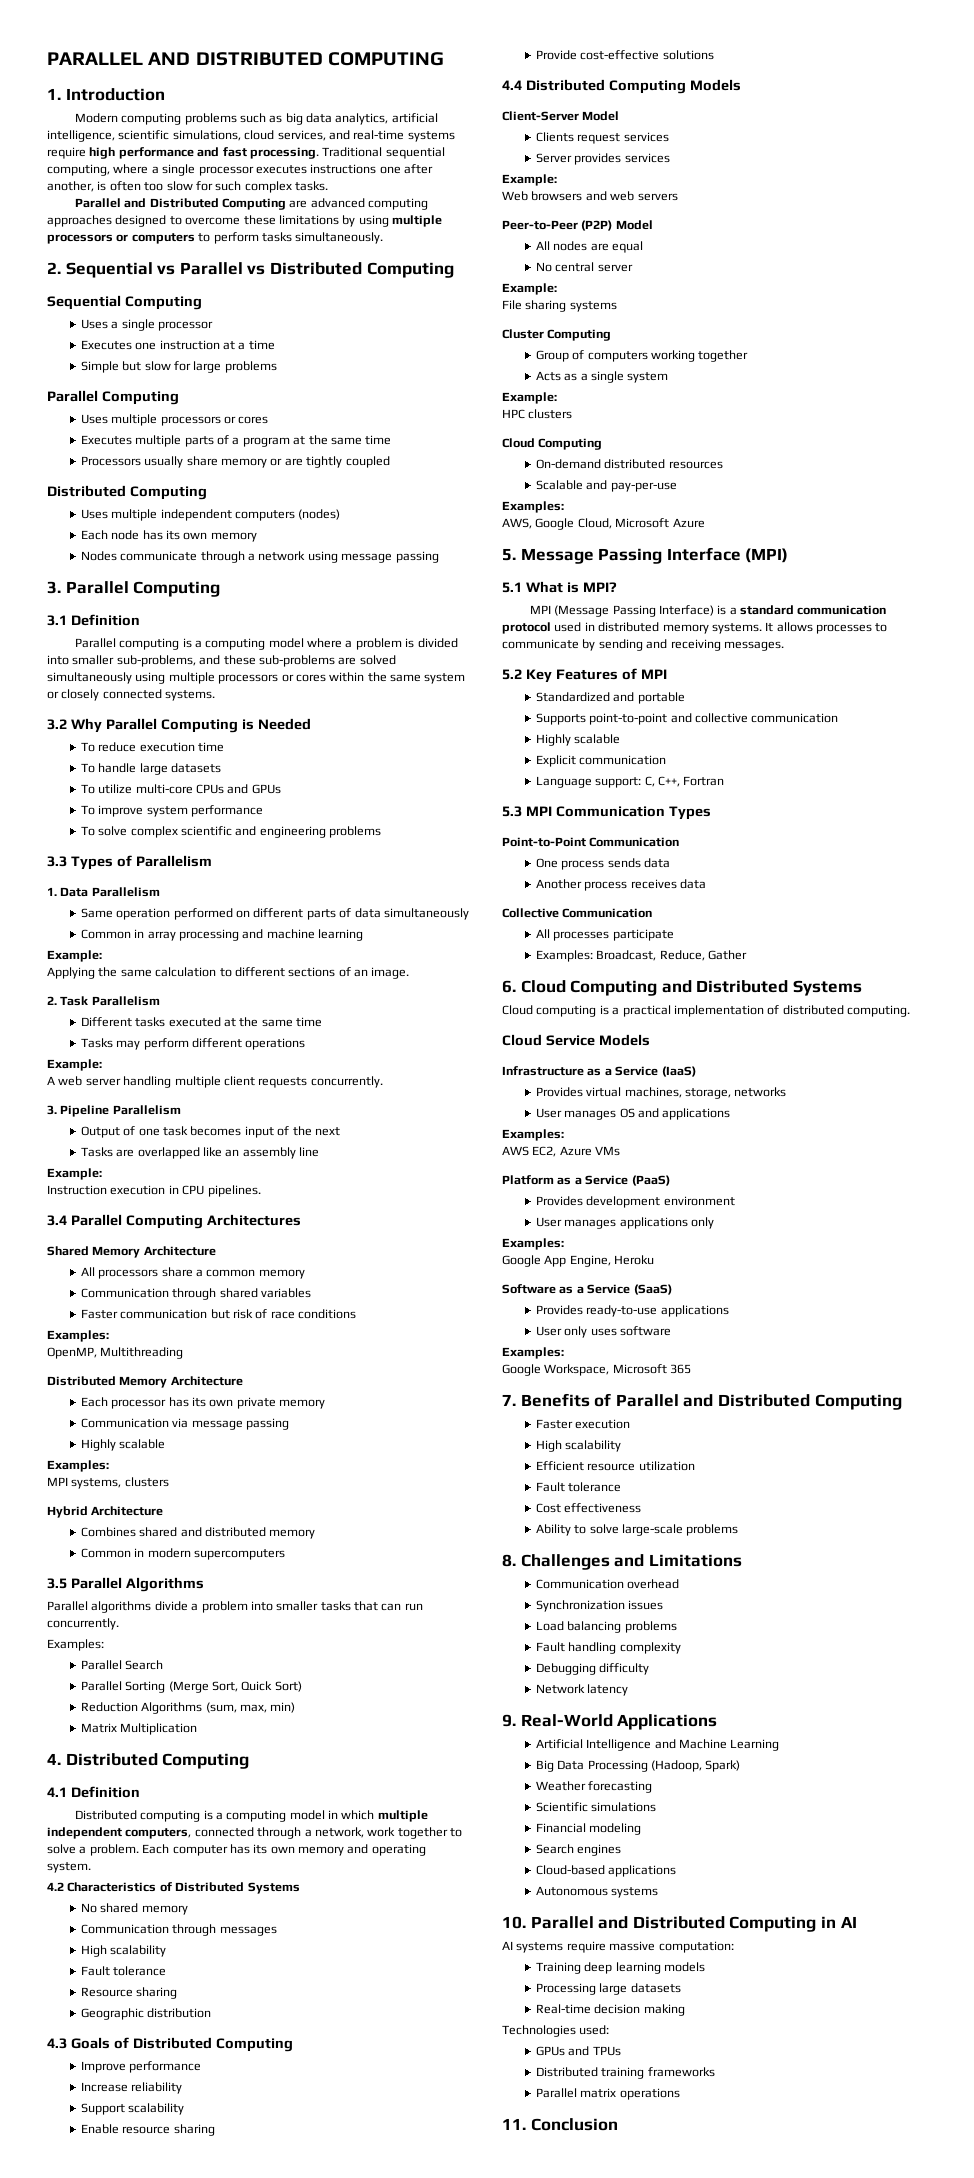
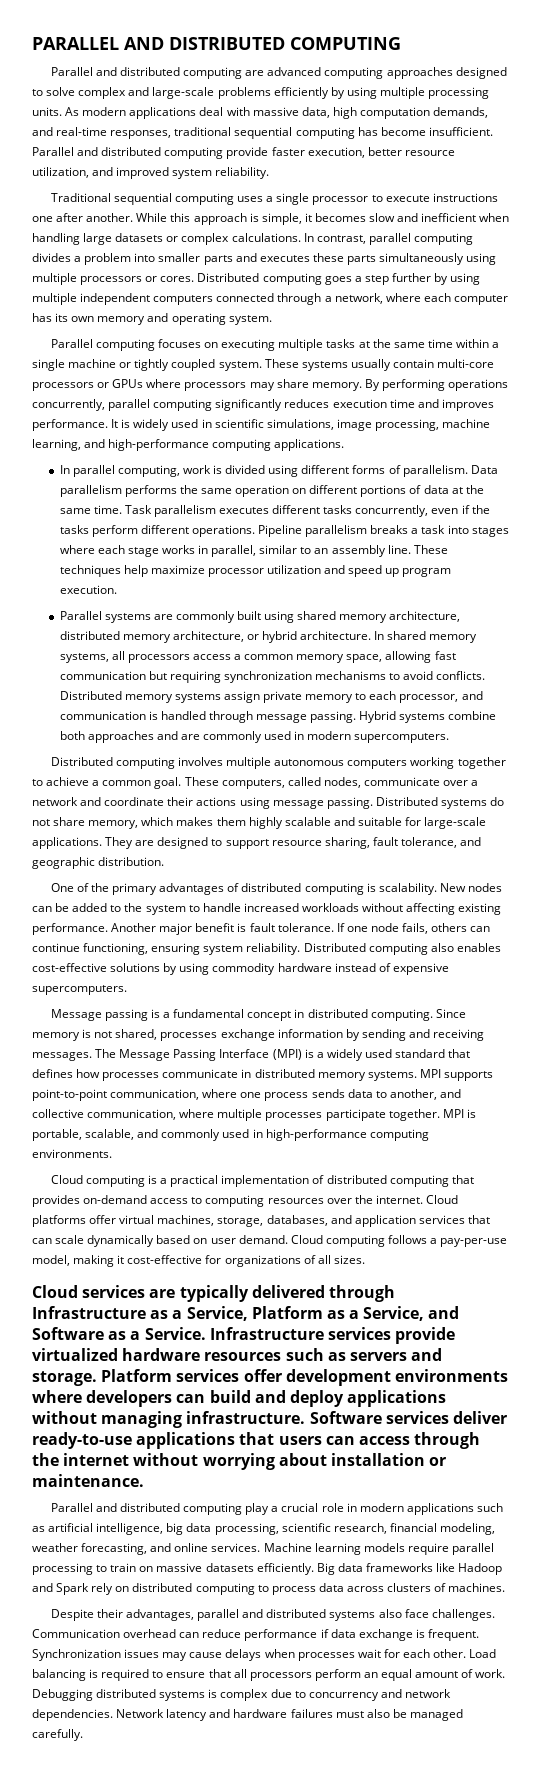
[47,88,165,101] [74,113,438,125] [47,130,455,142] [47,147,445,159] [47,164,433,176] [47,181,328,193] [74,198,286,210] // 1. Introduction // Modern computing problems such as big data analytics, artificial intelligence, scientific simulations, cloud services, and real-time systems require high performance and fast processing. Traditional sequential computing, where a single processor executes instructions one after another, is often too slow for such complex tasks. // Parallel and Distributed Computing -> [50,67,243,79] // Parallel and distributed computing
[185,215,442,227] [47,232,384,244] [47,262,454,278] [47,295,202,310] [80,319,214,331] [80,340,275,350] [80,361,277,373] [47,390,179,405] [80,414,269,426] [80,435,392,447] [80,456,390,468] [47,485,207,500] [80,509,341,521] [80,530,257,542] [80,551,439,563] [47,581,221,597] [47,614,140,626] [74,638,458,650] [47,655,396,667] overcome these limitations by using multiple processors or computers to perform tasks simultaneously. // 2. Sequential vs Parallel vs Distributed Computing // Sequential Computing // Uses a single processor // Executes one instruction at a time // Simple but slow for large problems // Parallel Computing // Uses multiple processors or cores // Executes multiple parts of a program at the same time // Processors usually share memory or are tightly coupled // Distributed Computing // Uses multiple independent computers (nodes) // Each node has its own memory // Nodes communicate through a network using message passing // 3. Parallel Computing // 3.1 Definition // Parallel computing is a computing model where a problem is divided into smaller sub-problems, and these sub-problems are solved -> [46,87,490,99] [32,107,489,119] [32,127,493,139] [32,147,455,159] [32,167,270,179] [50,193,498,205] [32,213,510,225] [32,233,473,245] [32,253,376,265] solve complex and large-scale problems efficiently by using multiple processing units. As modern applications deal with massive data, high computation demands, and real-time responses, traditional sequential computing has become insufficient. Parallel and distributed computing provide faster execution, better resource utilization, and improved system reliability. // Traditional sequential computing uses a single processor to execute instructions one after another. While this approach is simple, it becomes slow and inefficient when handling large datasets or complex calculations. In contrast, parallel computing divides a problem into smaller parts and executes these parts
[295,672,466,684] [47,689,216,701] [47,718,311,733] [80,742,225,752] [80,763,222,775] [80,784,281,794] [80,805,264,817] [80,826,382,838] [47,855,212,870] [47,887,160,897] [80,908,469,920] [80,929,364,941] [47,950,102,962] [47,967,410,979] [47,996,160,1006] [80,1017,323,1027] [80,1038,306,1050] [47,1059,102,1071] [47,1076,383,1088] [47,1105,181,1117] [80,1126,340,1138] [80,1147,320,1159] [47,1168,102,1180] [47,1185,261,1197] [47,1214,301,1229] [47,1246,216,1258] [80,1267,305,1279] [80,1288,312,1300] [80,1309,357,1319] [47,1330,109,1342] [47,1347,184,1359] [47,1376,243,1388] [80,1397,326,1409] [80,1418,290,1430] [80,1439,166,1451] [47,1460,109,1472] [47,1477,169,1489] [47,1506,164,1518] [80,1527,316,1539] [80,1548,286,1560] [47,1577,204,1592] [47,1601,423,1613] [47,1618,119,1630] [47,1639,104,1651] [80,1660,164,1670] [80,1681,302,1693] [80,1702,296,1714] [80,1723,198,1735] [47,1753,250,1769] [47,1786,140,1798] [74,1810,428,1822] [47,1827,192,1839] cores within the same system or closely connected systems. // 3.2 Why Parallel Computing is Needed // To reduce execution time // To handle large datasets // To utilize multi-core CPUs and GPUs // To improve system performance // To solve complex scientific and engineering problems // 3.3 Types of Parallelism // 1. Data Parallelism // Same operation performed on different parts of data simultaneously // Common in array processing and machine learning // Example: // Applying the same calculation to different sections of an image. // 2. Task Parallelism // Different tasks executed at the same time // Tasks may perform different operations // Example: // A web server handling multiple client requests concurrently. // 3. Pipeline Parallelism // Output of one task becomes input of the next // Tasks are overlapped like an assembly line // Example: // Instruction execution in CPU pipelines. // 3.4 Parallel Computing Architectures // Shared Memory Architecture // All processors share a common memory // Communication through shared variables // Faster communication but risk of race conditions // Examples: // OpenMP, Multithreading // Distributed Memory Architecture // Each processor has its own private memory // Communication via message passing // Highly scalable // Examples: // MPI systems, clusters // Hybrid Architecture // Combines shared and distributed memory // Common in modern supercomputers // 3.5 Parallel Algorithms // Parallel algorithms divide a problem into smaller tasks that can run concurrently. // Examples: // Parallel Search // Parallel Sorting (Merge Sort, Quick Sort) // Reduction Algorithms (sum, max, min) // Matrix Multiplication // 4. Distributed Computing // 4.1 Definition // Distributed computing is a computing model in which multiple independent computers, -> [160,273,481,285] [32,293,214,305] cores. Distributed computing goes a step further by using multiple independent computers
[367,1827,462,1839] [47,1844,170,1856] work together to solve a problem. Each -> [385,293,451,302] where each
[47,1882,300,1894] [80,1903,188,1915] [80,1924,277,1936] [80,1945,167,1957] [80,1966,167,1976] [80,1987,178,1999] [80,2008,212,2020] [47,2037,293,2052] [80,2061,202,2073] [80,2082,183,2094] [80,2103,185,2115] [80,2124,215,2136] [535,50,714,60] [502,79,741,94] [502,111,620,121] [535,132,669,144] [535,153,670,165] [502,174,557,186] [502,191,678,201] [502,220,653,231] [535,241,644,253] [535,262,633,272] [502,283,557,295] [502,300,617,312] [502,329,612,341] [535,350,749,362] [535,371,669,383] [502,392,557,404] [502,409,573,419] [502,438,603,450] [535,459,723,469] [535,480,677,492] [502,501,564,513] [502,518,705,530] [502,547,789,564] [502,581,617,593] [529,605,887,617] [502,622,888,634] [502,639,579,649] 4.2 Characteristics of Distributed Systems // No shared memory // Communication through messages // High scalability // Fault tolerance // Resource sharing // Geographic distribution // 4.3 Goals of Distributed Computing // Improve performance // Increase reliability // Support scalability // Enable resource sharing // Provide cost-effective solutions // 4.4 Distributed Computing Models // Client-Server Model // Clients request services // Server provides services // Example: // Web browsers and web servers // Peer-to-Peer (P2P) Model // All nodes are equal // No central server // Example: // File sharing systems // Cluster Computing // Group of computers working together // Acts as a single system // Example: // HPC clusters // Cloud Computing // On-demand distributed resources // Scalable and pay-per-use // Examples: // AWS, Google Cloud, Microsoft Azure // 5. Message Passing Interface (MPI) // 5.1 What is MPI? // MPI (Message Passing Interface) is a standard communication protocol used in distributed memory systems. It allows processes to communicate -> [50,339,500,351] [32,359,495,371] [32,379,509,391] [32,399,494,411] [32,419,491,431] [32,439,345,451] [59,465,498,477] [59,485,484,497] [59,505,490,517] [59,525,509,537] [59,545,448,557] [59,565,452,577] [59,585,117,594] [59,611,461,623] [59,631,478,643] [59,651,456,663] [59,671,486,683] [59,691,483,703] [59,711,497,723] [59,731,450,743] [50,757,506,769] [32,777,479,789] [32,797,505,809] [32,817,487,829] [32,837,482,849] [32,857,165,869] [50,883,503,895] [32,903,502,915] [32,923,491,935] [32,943,501,955] [32,963,449,975] [32,985,127,995] [50,1009,466,1021] [32,1029,343,1041] Parallel computing focuses on executing multiple tasks at the same time within a single machine or tightly coupled system. These systems usually contain multi-core processors or GPUs where processors may share memory. By performing operations concurrently, parallel computing significantly reduces execution time and improves performance. It is widely used in scientific simulations, image processing, machine learning, and high-performance computing applications. // In parallel computing, work is divided using different forms of parallelism. Data parallelism performs the same operation on different portions of data at the same time. Task parallelism executes different tasks concurrently, even if the tasks perform different operations. Pipeline parallelism breaks a task into stages where each stage works in parallel, similar to an assembly line. These techniques help maximize processor utilization and speed up program execution. // Parallel systems are commonly built using shared memory architecture, distributed memory architecture, or hybrid architecture. In shared memory systems, all processors access a common memory space, allowing fast communication but requiring synchronization mechanisms to avoid conflicts. Distributed memory systems assign private memory to each processor, and communication is handled through message passing. Hybrid systems combine both approaches and are commonly used in modern supercomputers. // Distributed computing involves multiple autonomous computers working together to achieve a common goal. These computers, called nodes, communicate over a network and coordinate their actions using message passing. Distributed systems do not share memory, which makes them highly scalable and suitable for large-scale applications. They are designed to support resource sharing, fault tolerance, and geographic distribution. // One of the primary advantages of distributed computing is scalability. New nodes can be added to the system to handle increased workloads without affecting existing performance. Another major benefit is fault tolerance. If one node fails, others can continue functioning, ensuring system reliability. Distributed computing also enables cost-effective solutions by using commodity hardware instead of expensive supercomputers. // Message passing is a fundamental concept in distributed computing. Since memory is not shared, processes exchange information
[502,668,667,683] [535,692,685,704] [535,713,839,725] [535,734,621,746] [535,755,667,767] [535,776,725,788] [502,806,711,820] [502,837,680,847] [535,858,671,870] [535,879,707,891] [502,908,653,918] [535,929,674,941] [535,950,748,962] [502,980,862,996] // 5.2 Key Features of MPI // Standardized and portable // Supports point-to-point and collective communication // Highly scalable // Explicit communication // Language support: C, C++, Fortran // 5.3 MPI Communication Types // Point-to-Point Communication // One process sends data // Another process receives data // Collective Communication // All processes participate // Examples: Broadcast, Reduce, Gather // 6. Cloud Computing and Distributed Systems -> [95,1049,471,1061] [32,1069,493,1081] [32,1089,461,1101] [32,1109,476,1121] [32,1129,429,1141] [32,1149,112,1158] The Message Passing Interface (MPI) is a widely used standard that defines how processes communicate in distributed memory systems. MPI supports point-to-point communication, where one process sends data to another, and collective communication, where multiple processes participate together. MPI is portable, scalable, and commonly used in high-performance computing environments.
[847,1005,910,1017] [502,1034,650,1046] [502,1066,696,1077] [535,1087,787,1099] [535,1108,731,1120] [502,1129,564,1141] [502,1146,621,1157] [502,1175,670,1186] [535,1196,735,1208] [535,1217,715,1229] [502,1238,564,1250] [502,1255,655,1267] [502,1284,672,1295] [535,1305,729,1317] [535,1326,672,1338] [502,1347,564,1359] [502,1364,692,1376] [502,1393,902,1410] [535,1419,631,1429] [535,1440,622,1452] [535,1461,695,1471] [535,1482,622,1492] [535,1503,642,1513] [535,1524,739,1536] [502,1554,742,1570] [535,1579,680,1589] [535,1600,664,1612] [535,1621,677,1633] [535,1642,681,1654] [535,1663,650,1675] [535,1684,629,1696] [502,1714,718,1730] [535,1739,780,1751] [535,1760,741,1772] [535,1781,653,1793] [535,1802,657,1812] [535,1823,642,1835] [535,1844,622,1856] [535,1865,677,1877] [535,1886,659,1898] [502,1916,857,1932] [502,1941,734,1953] [535,1962,706,1974] [535,1983,681,1995] [535,2004,685,2016] [502,2025,610,2037] [535,2046,621,2056] [535,2067,715,2079] [535,2088,680,2100] [502,2118,618,2131] computing. // Cloud Service Models // Infrastructure as a Service (IaaS) // Provides virtual machines, storage, networks // User manages OS and applications // Examples: // AWS EC2, Azure VMs // Platform as a Service (PaaS) // Provides development environment // User manages applications only // Examples: // Google App Engine, Heroku // Software as a Service (SaaS) // Provides ready-to-use applications // User only uses software // Examples: // Google Workspace, Microsoft 365 // 7. Benefits of Parallel and Distributed Computing // Faster execution // High scalability // Efficient resource utilization // Fault tolerance // Cost effectiveness // Ability to solve large-scale problems // 8. Challenges and Limitations // Communication overhead // Synchronization issues // Load balancing problems // Fault handling complexity // Debugging difficulty // Network latency // 9. Real-World Applications // Artificial Intelligence and Machine Learning // Big Data Processing (Hadoop, Spark) // Weather forecasting // Scientific simulations // Financial modeling // Search engines // Cloud-based applications // Autonomous systems // 10. Parallel and Distributed Computing in AI // AI systems require massive computation: // Training deep learning models // Processing large datasets // Real-time decision making // Technologies used: // GPUs and TPUs // Distributed training frameworks // Parallel matrix operations // 11. Conclusion -> [389,1175,474,1187] [32,1195,458,1207] [32,1215,490,1227] [32,1235,508,1247] [32,1255,365,1267] [32,1285,395,1302] [32,1306,460,1321] [32,1327,456,1344] [32,1348,443,1361] [32,1369,508,1386] [32,1390,447,1407] [32,1411,507,1428] [32,1432,481,1449] [32,1453,447,1470] [32,1474,144,1487] [50,1503,504,1515] [32,1523,495,1535] [32,1543,494,1555] [32,1563,503,1575] [32,1583,506,1595] [50,1609,495,1621] [32,1629,479,1641] [32,1649,497,1661] [32,1669,506,1681] [32,1689,451,1701] [32,1709,463,1721] [32,1729,83,1741] computing that provides on-demand access to computing resources over the internet. Cloud platforms offer virtual machines, storage, databases, and application services that can scale dynamically based on user demand. Cloud computing follows a pay-per-use model, making it cost-effective for organizations of all sizes. // Cloud services are typically delivered through Infrastructure as a Service, Platform as a Service, and Software as a Service. Infrastructure services provide virtualized hardware resources such as servers and storage. Platform services offer development environments where developers can build and deploy applications without managing infrastructure. Software services deliver ready-to-use applications that users can access through the internet without worrying about installation or maintenance. // Parallel and distributed computing play a crucial role in modern applications such as artificial intelligence, big data processing, scientific research, financial modeling, weather forecasting, and online services. Machine learning models require parallel processing to train on massive datasets efficiently. Big data frameworks like Hadoop and Spark rely on distributed computing to process data across clusters of machines. // Despite their advantages, parallel and distributed systems also face challenges. Communication overhead can reduce performance if data exchange is frequent. Synchronization issues may cause delays when processes wait for each other. Load balancing is required to ensure that all processors perform an equal amount of work. Debugging distributed systems is complex due to concurrency and network dependencies. Network latency and hardware failures must also be managed carefully.

